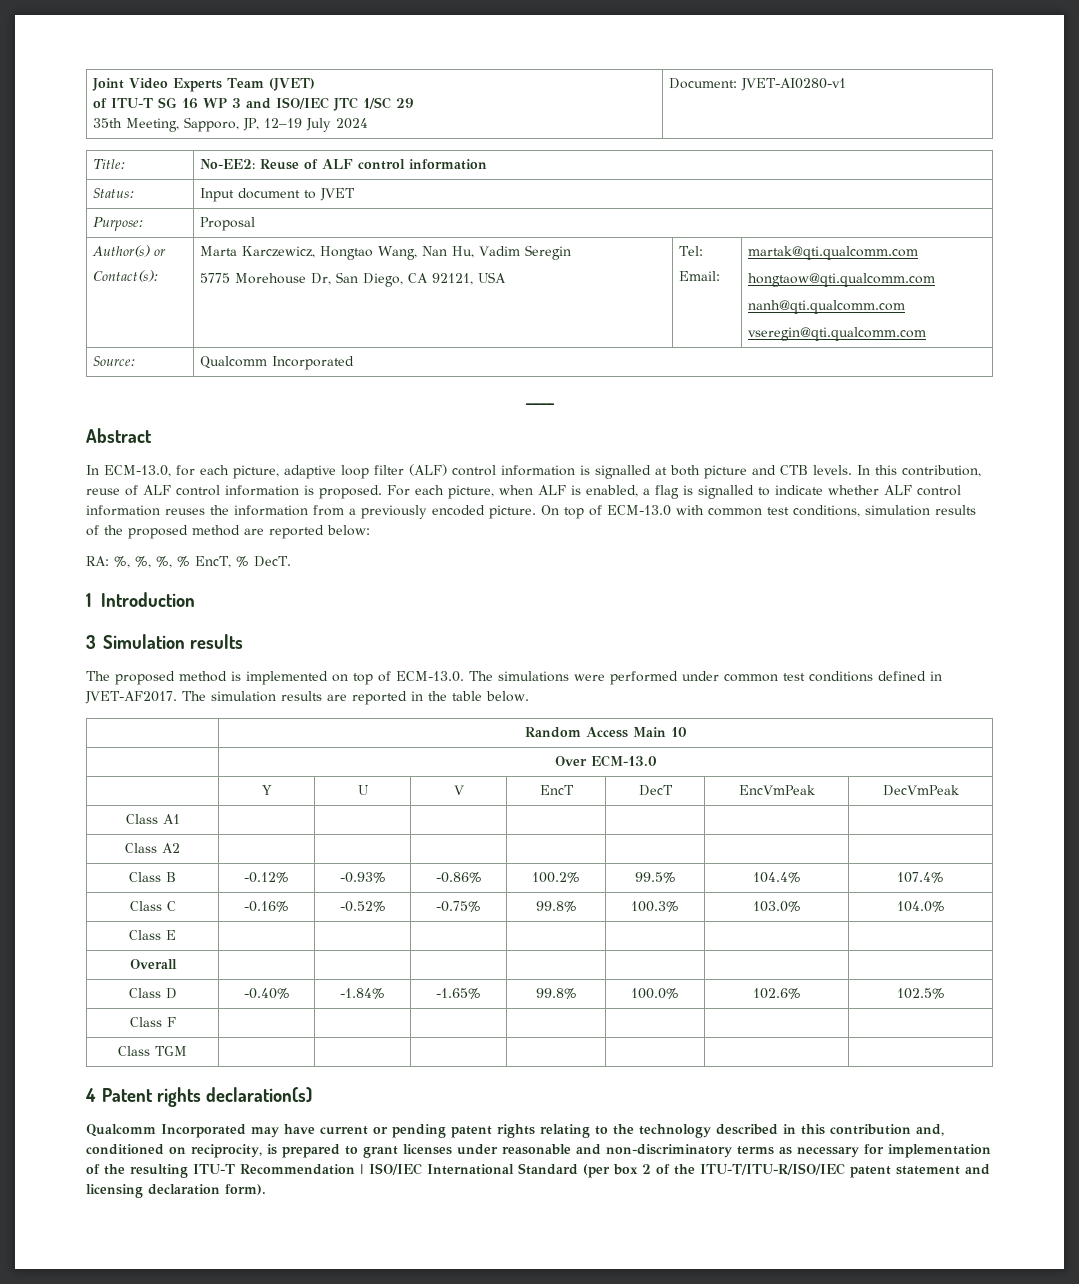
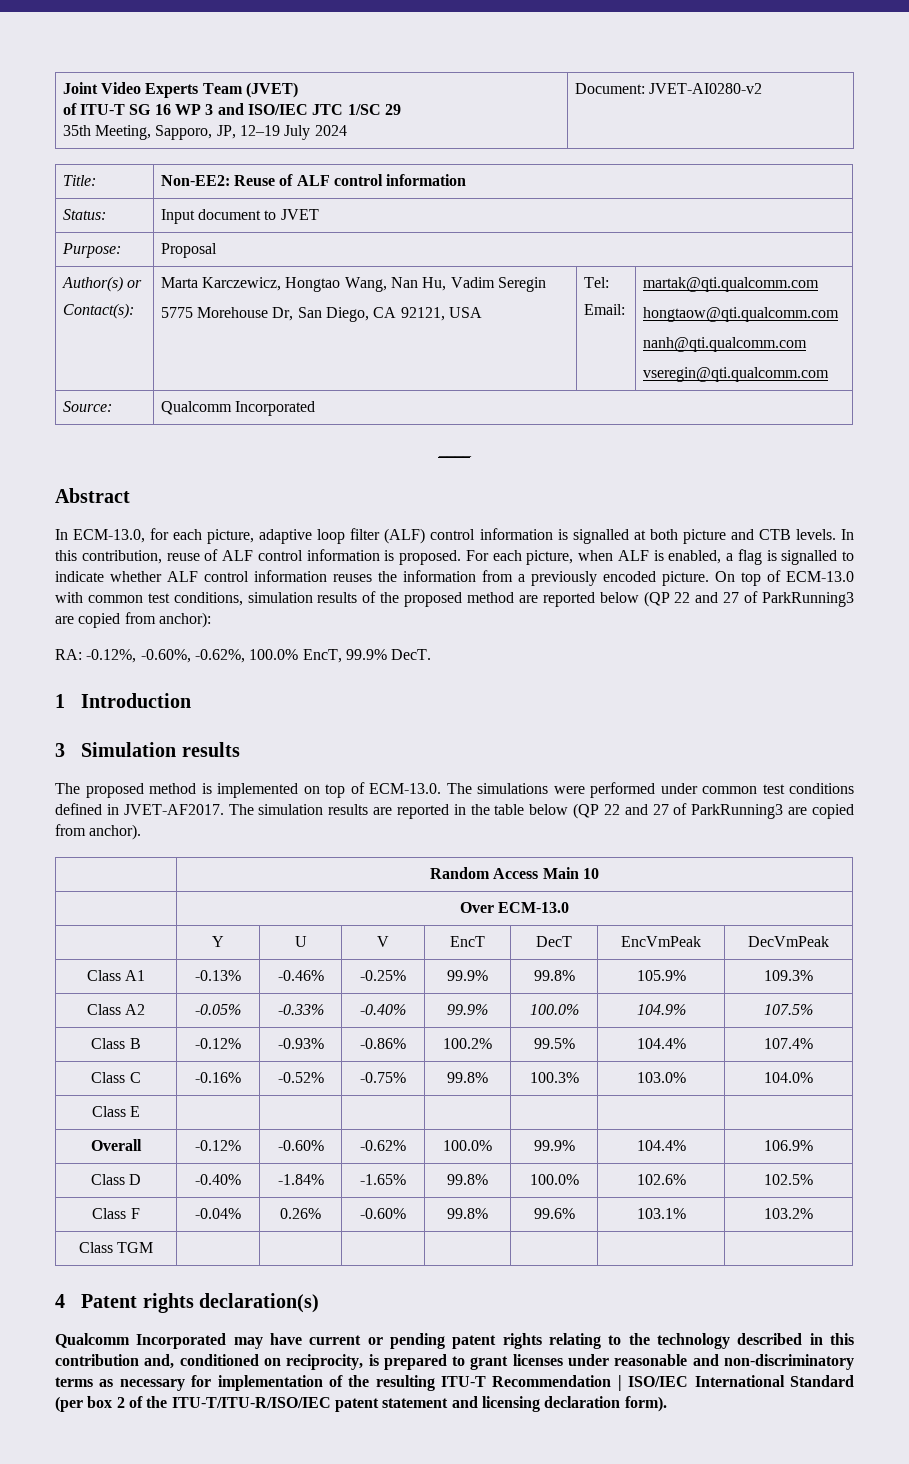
[740,78,846,91] JVET-AI0280-v1 -> [649,83,763,94] JVET-AI0280-v2
[199,159,255,169] No-EE2: -> [160,175,230,186] Non-EE2:
[327,525,370,536] [86,556,249,568] below: // RA: %, %, %, % EncT, % -> [599,591,855,607] [55,612,211,628] [55,649,387,663] below (QP 22 and 27 of ParkRunning3 are copied from anchor): // RA: -0.12%, -0.60%, -0.62%, 100.0% EncT, 99.9%
[486,691,529,702] below. -> [529,803,855,819] [55,824,142,840] below (QP 22 and 27 of ParkRunning3 are copied from anchor).
[125,843,180,853] | | | | | | // Class A2 | | | | | | | -> [195,970,241,981] [277,970,324,981] [360,970,406,981] [447,970,488,981] [533,970,575,981] [636,970,686,981] [764,970,813,981] [86,1004,146,1015] [195,1004,241,1015] [277,1004,324,1015] [360,1004,406,1015] [447,1004,488,1015] [529,1004,579,1015] [636,1004,686,1015] [764,1004,813,1015] -0.13% | -0.46% | -0.25% | 99.9% | 99.8% | 105.9% | 109.3% // Class A2 | -0.05% | -0.33% | -0.40% | 99.9% | 100.0% | 104.9% | 107.5%
(177, 964) | | | | | | -> [195,1140,241,1151] [277,1140,324,1151] [360,1140,406,1151] [443,1140,492,1151] [533,1140,575,1151] [636,1140,686,1151] [764,1140,813,1151] -0.12% | -0.60% | -0.62% | 100.0% | 99.9% | 104.4% | 106.9%
(176, 1022) | | | | | | -> [195,1208,241,1219] [280,1208,321,1219] [360,1208,406,1219] [447,1208,488,1219] [533,1208,575,1219] [636,1208,686,1219] [764,1208,813,1219] -0.04% | 0.26% | -0.60% | 99.8% | 99.6% | 103.1% | 103.2%

